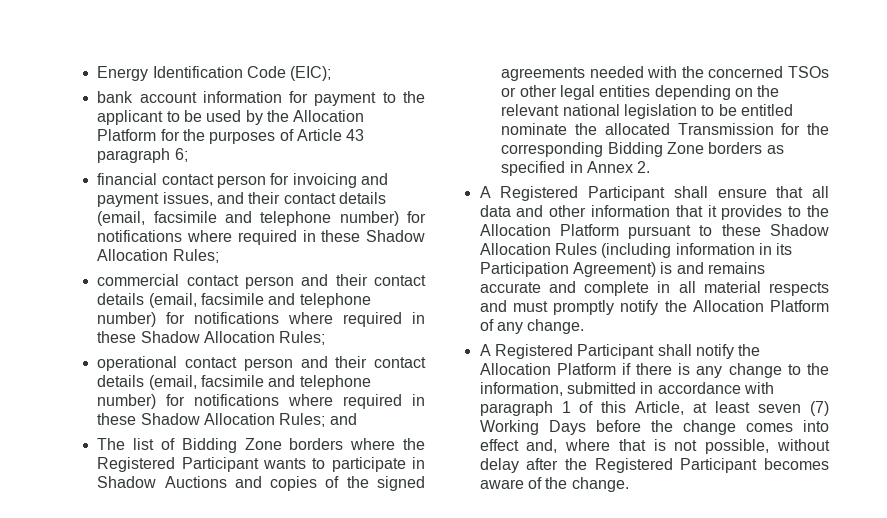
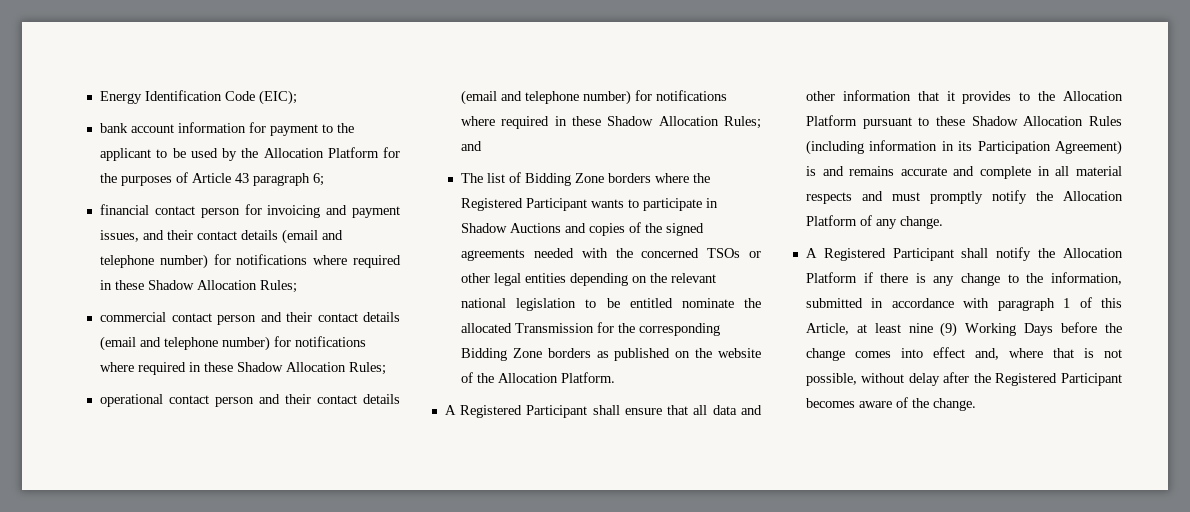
[97,211,217,226] (email, facsimile -> [282,229,319,244] (email
[148,293,265,308] (email, facsimile -> [100,336,137,351] (email
[148,375,265,390] (email, facsimile -> [461,90,498,105] (email
[501,161,651,176] specified in Annex 2. -> [614,348,761,361] [461,372,616,383] published on the website of the Allocation Platform.
[758,401,829,416] seven (7) -> [908,322,958,337] nine (9)

